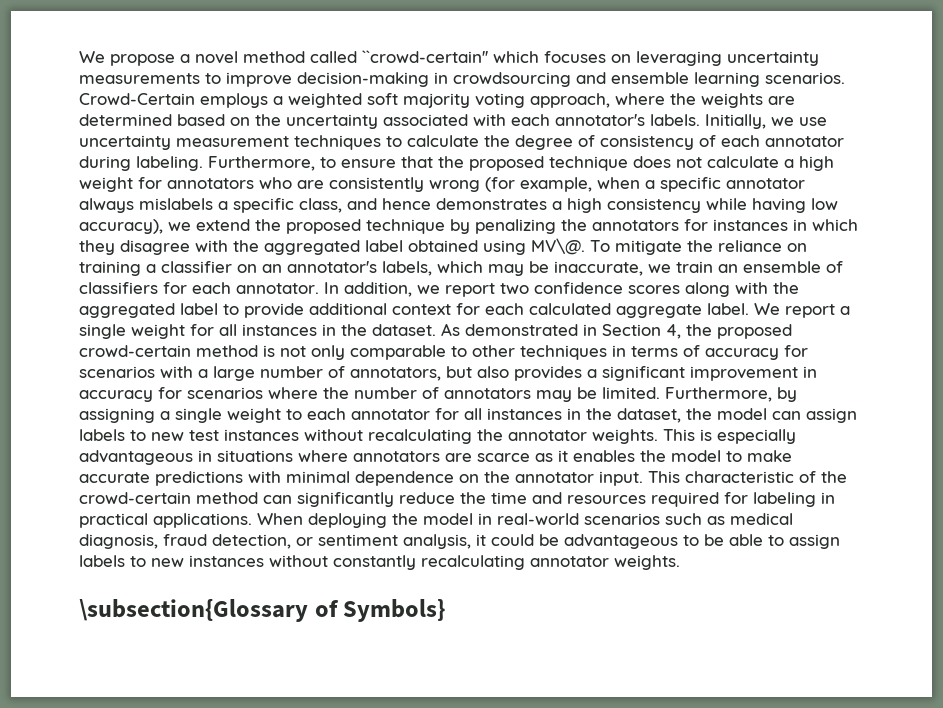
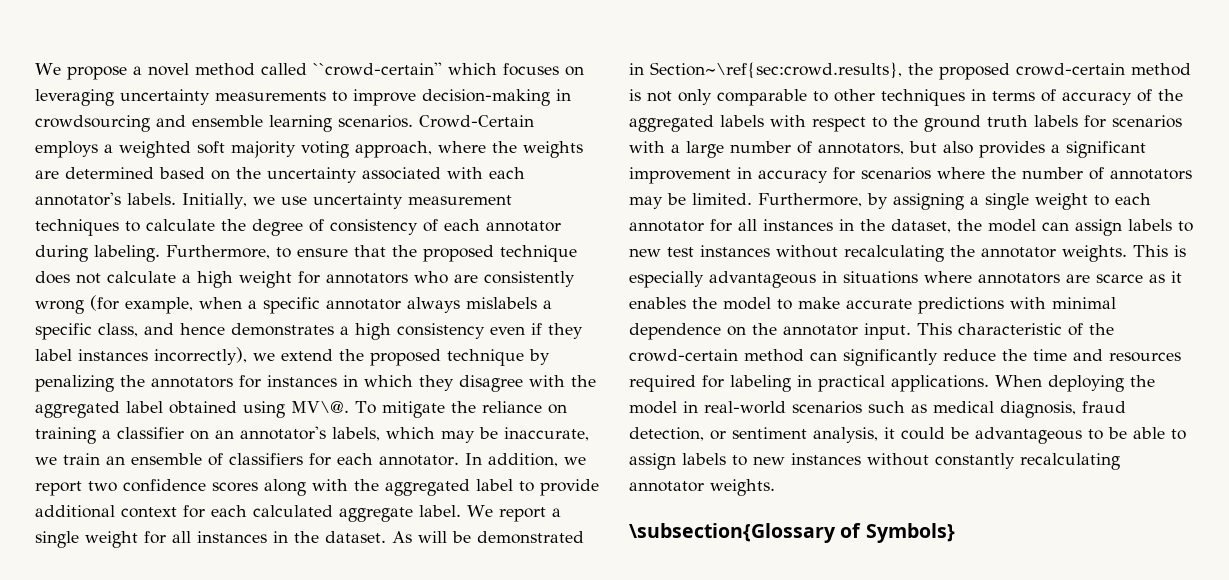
[706,198,838,213] [79,219,163,234] while having low accuracy), -> [490,323,583,339] [35,347,247,365] even if they label instances incorrectly),
[465,324,681,339] demonstrated in Section 4, -> [418,531,584,544] [629,62,902,79] will be demonstrated in Section~\ref{sec:crowd.results},
(779, 354) none -> [1137,89,1183,102] [629,115,1078,132] of the aggregated labels with respect to the ground truth labels

